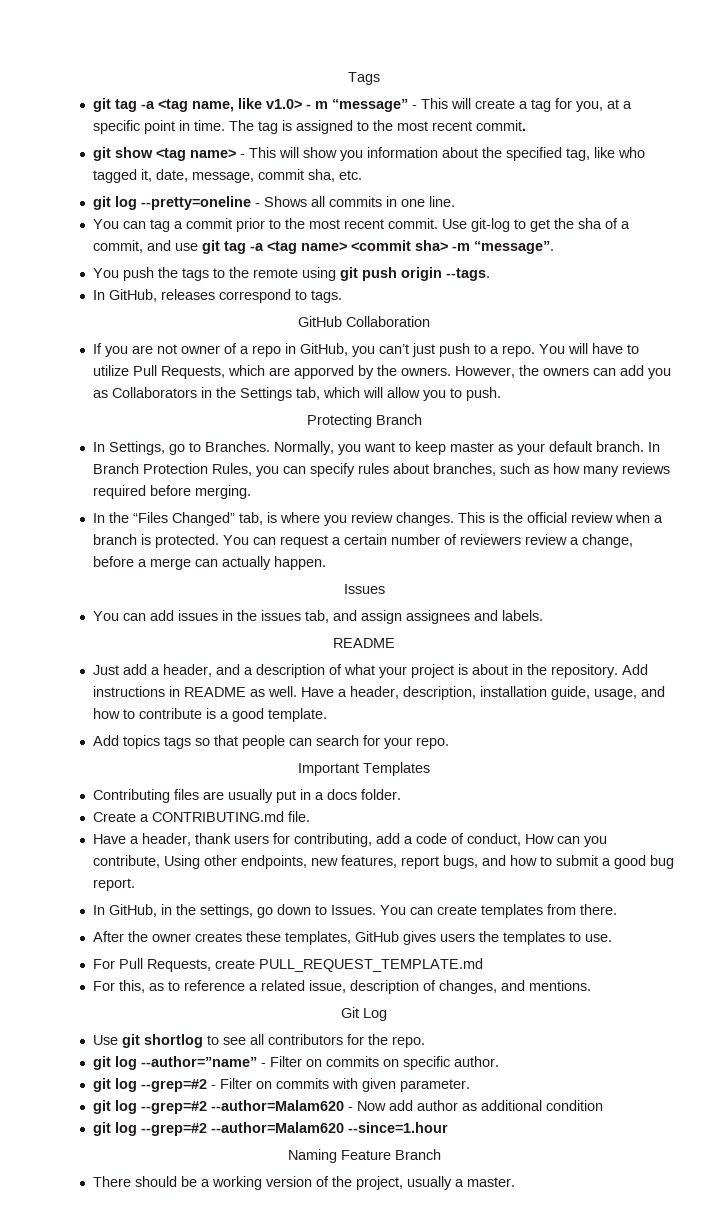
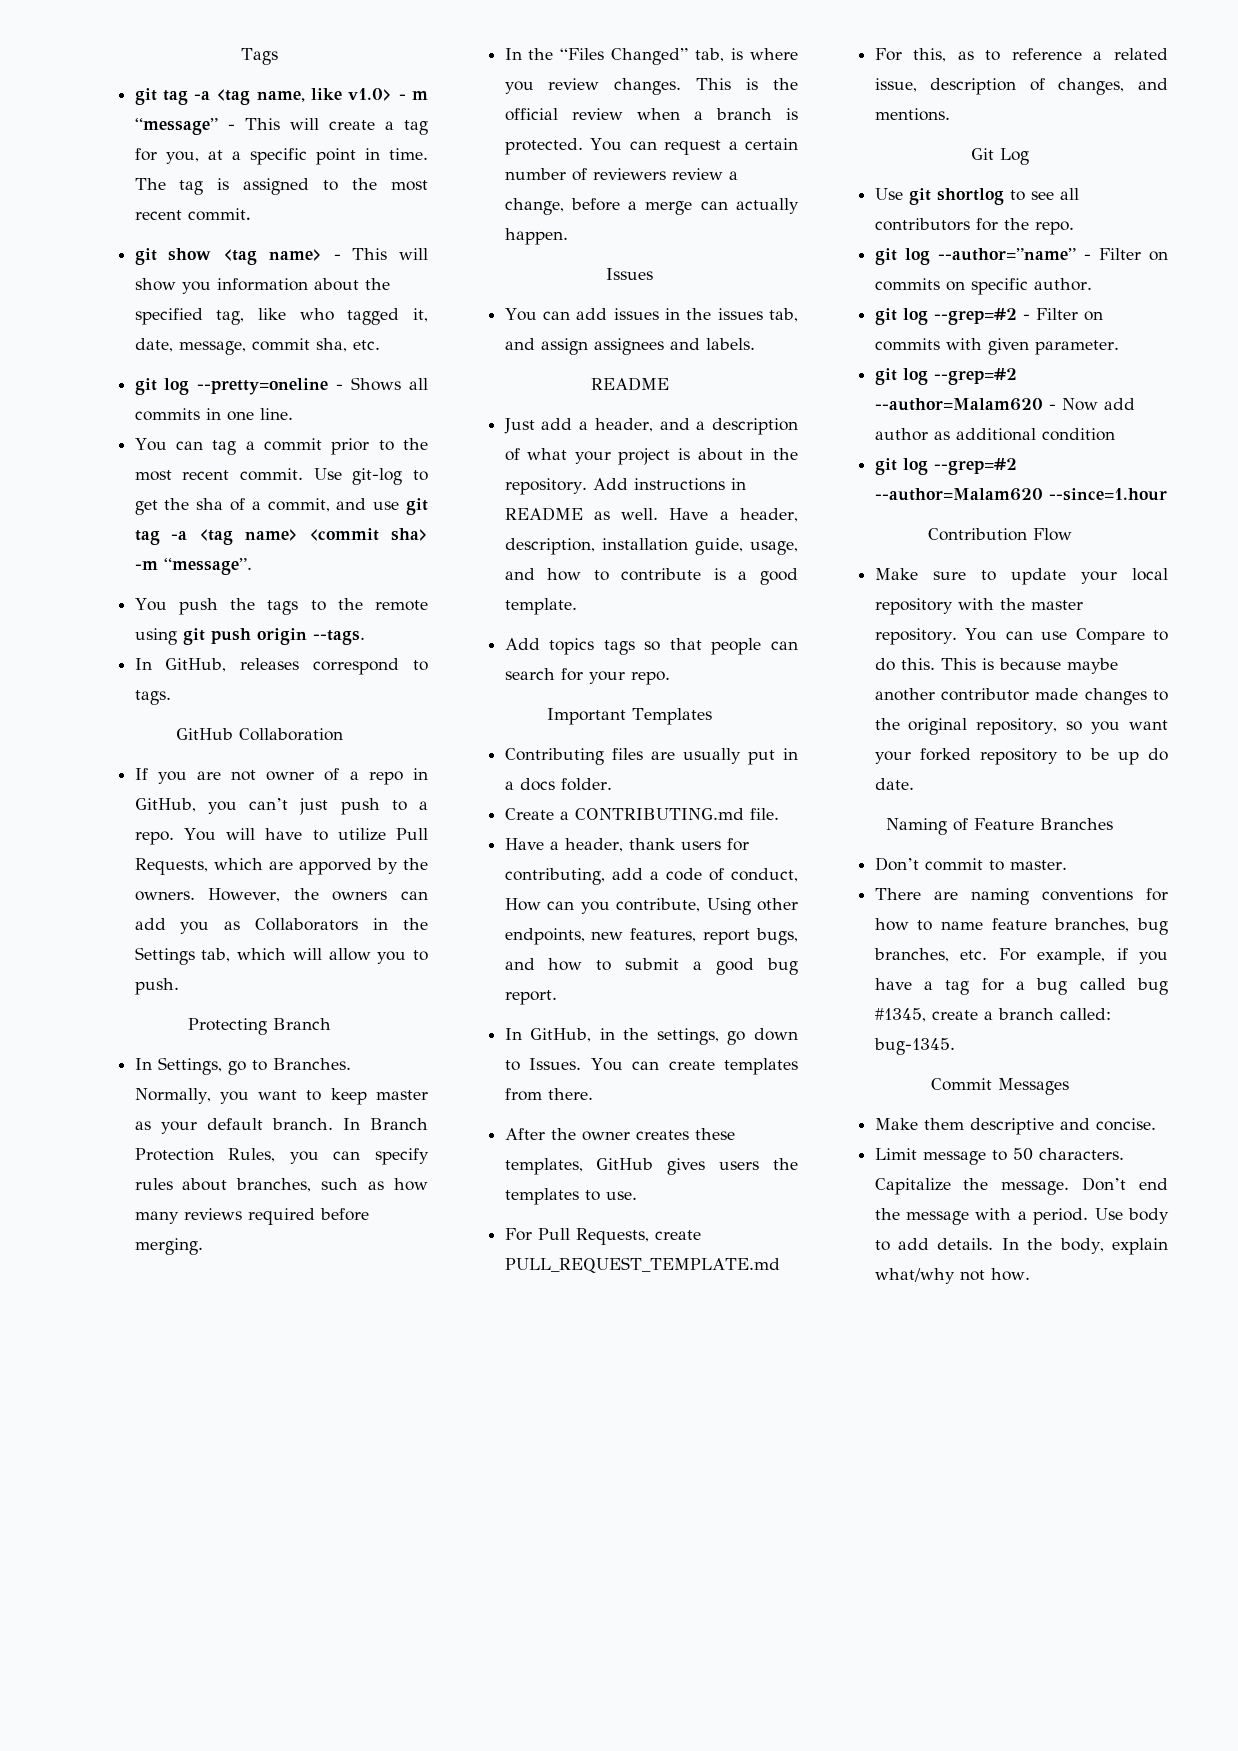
[287,1149,441,1163] [92,1176,515,1190] Naming Feature Branch // There should be a working version of the project, usually a master. -> [927,528,1072,541] [874,568,1168,585] [874,598,1083,615] [874,628,1168,645] [874,658,1118,674] [874,688,1168,705] [874,718,1168,735] [874,748,1168,765] [874,778,914,790] [886,818,1113,835] [874,857,1067,871] [874,888,1168,905] [874,918,1168,935] [873,948,1168,965] [874,978,1168,995] [874,1008,1111,1022] [873,1038,955,1055] [930,1078,1069,1095] [874,1118,1156,1135] [874,1148,1124,1165] [874,1177,1168,1195] [874,1208,1169,1225] [874,1238,1168,1255] [874,1268,1030,1284] Contribution Flow // Make sure to update your local repository with the master repository. You can use Compare to do this. This is because maybe another contributor made changes to the original repository, so you want your forked repository to be up do date. // Naming of Feature Branches // Don’t commit to master. // There are naming conventions for how to name feature branches, bug branches, etc. For example, if you have a tag for a bug called bug #1345, create a branch called: bug-1345. // Commit Messages // Make them descriptive and concise. // Limit message to 50 characters. Capitalize the message. Don’t end the message with a period. Use body to add details. In the body, explain what/why not how.

